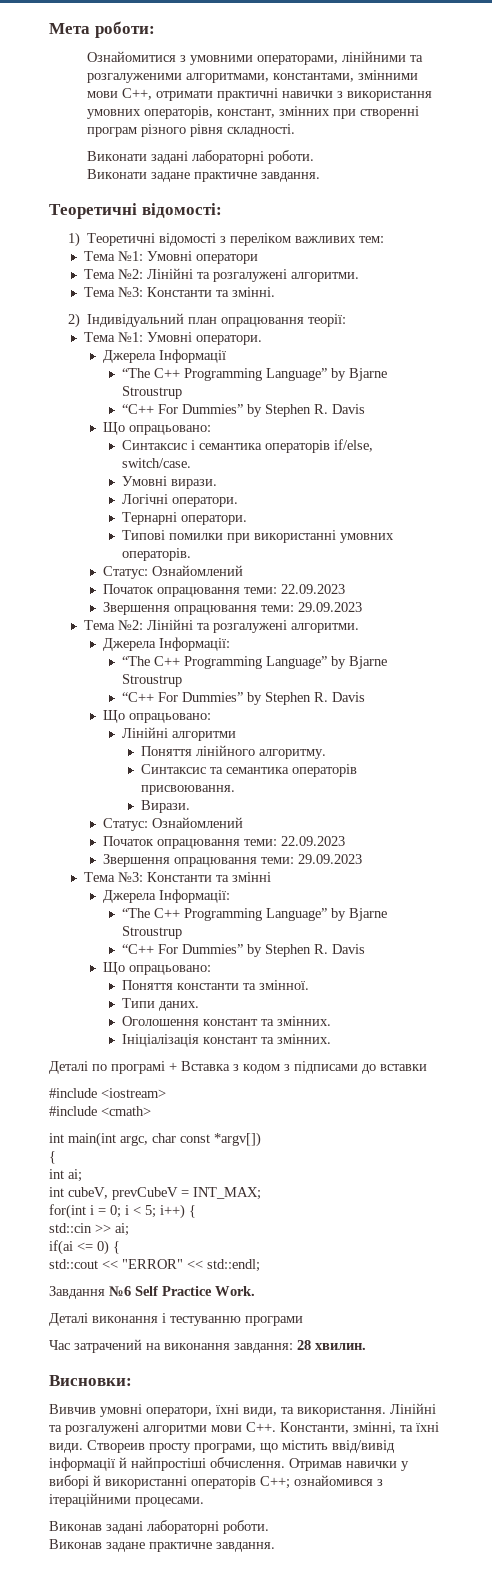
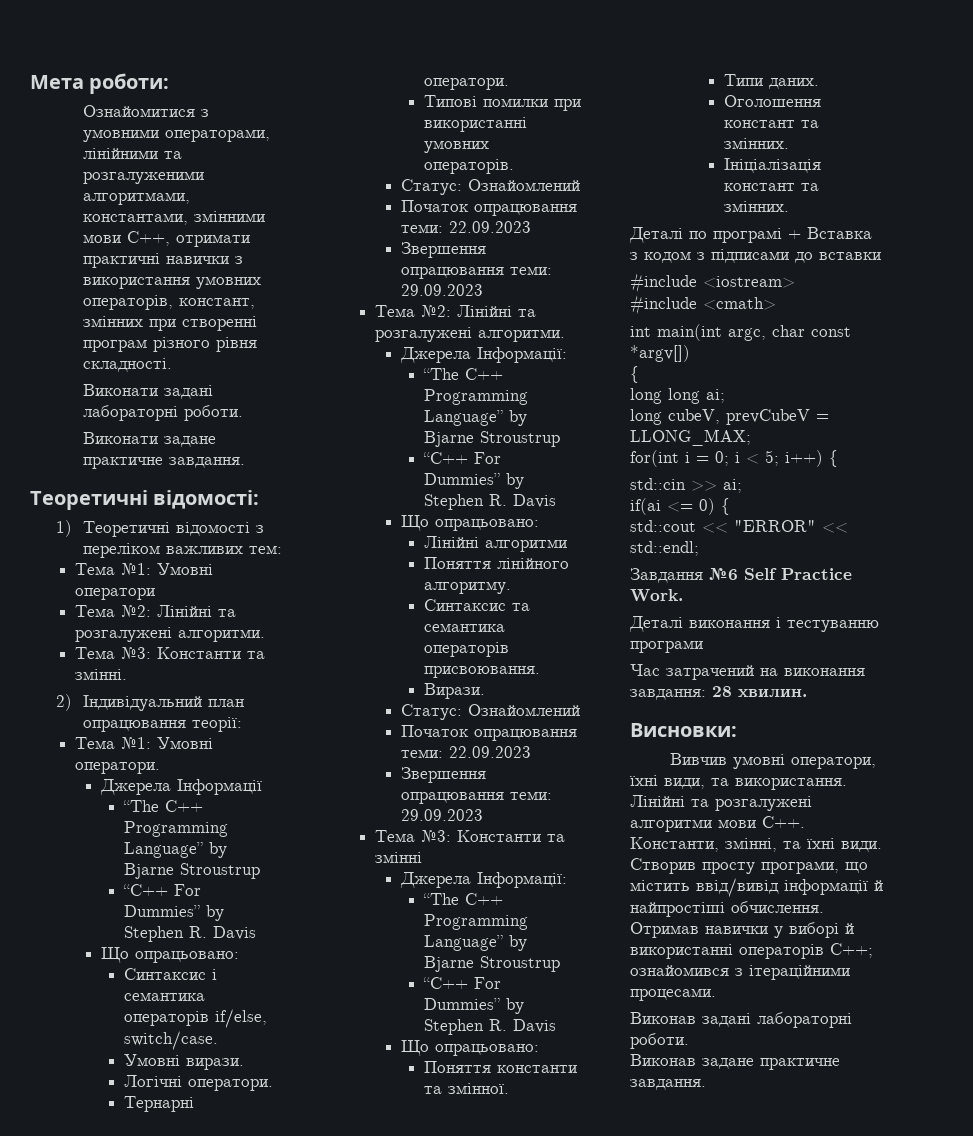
[49,1169,82,1182] [49,1187,64,1197] int ai; // int -> [630,388,725,404] [630,409,662,425] long long ai; // long
[193,1187,261,1200] INT_MAX; -> [630,429,751,446] LLONG_MAX;
[87,1440,145,1453] Cтвореив -> [630,858,696,874] Cтворив

